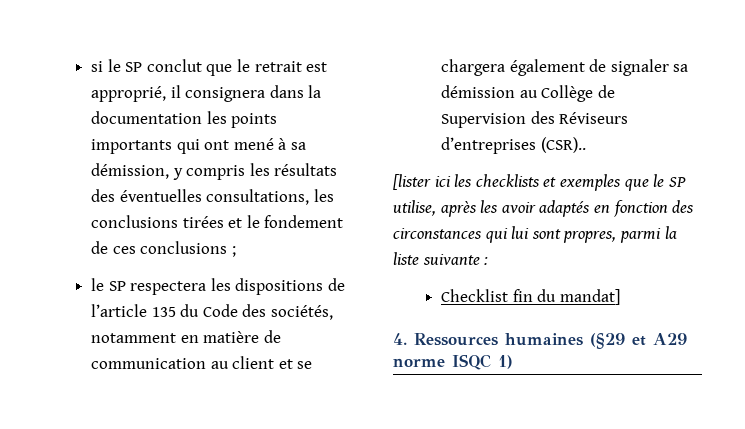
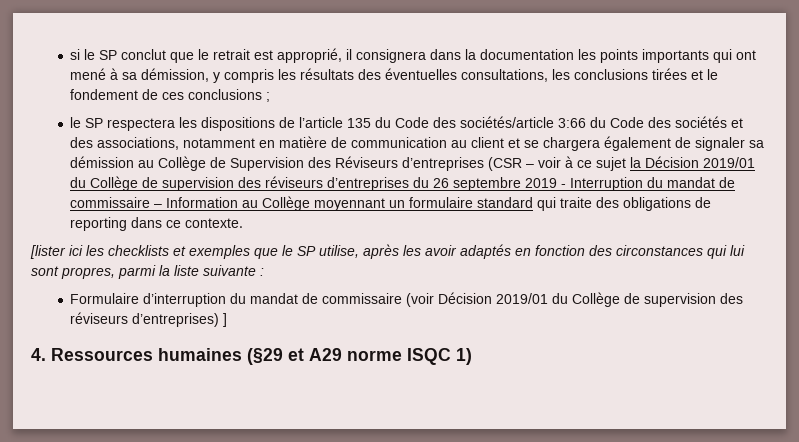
[271,305,334,320] sociétés, -> [460,116,744,128] [70,137,180,150] sociétés/article 3:66 du Code des sociétés et des associations,
[540,137,586,153] (CSR).. -> [488,156,756,171] [70,176,736,191] [70,196,712,211] [70,217,244,231] (CSR – voir à ce sujet la Décision 2019/01 du Collège de supervision des réviseurs d’entreprises du 26 septembre 2019 - Interruption du mandat de commissaire – Information au Collège moyennant un formulaire standard qui traite des obligations de reporting dans ce contexte.
[441,289,620,305] Checklist fin du mandat] -> [70,292,744,307] [70,312,228,327] Formulaire d’interruption du mandat de commissaire (voir Décision 2019/01 du Collège de supervision des réviseurs d’entreprises) ]

